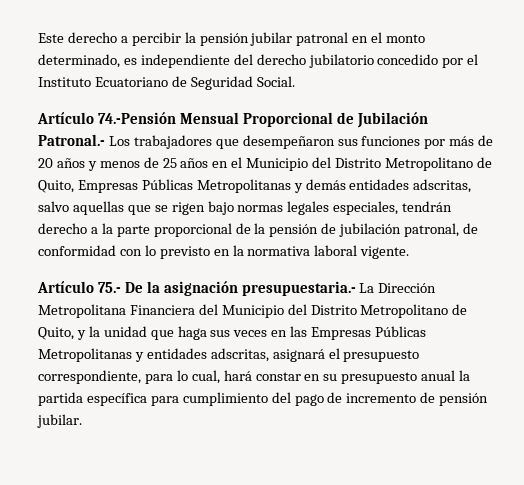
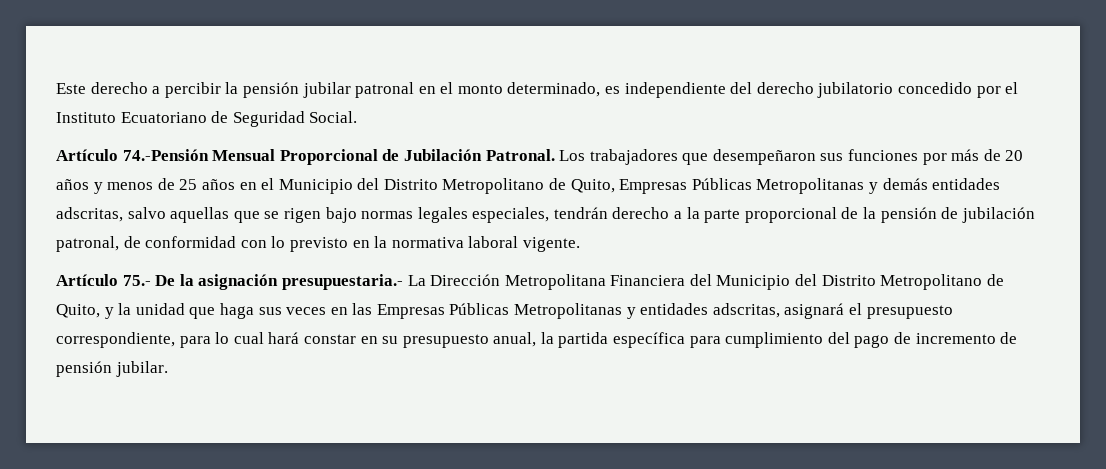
[38,134,105,146] Patronal.- -> [485,149,555,161] Patronal.
[191,370,220,384] cual, -> [233,332,264,344] cual
[421,370,456,381] anual -> [493,332,537,347] anual,

